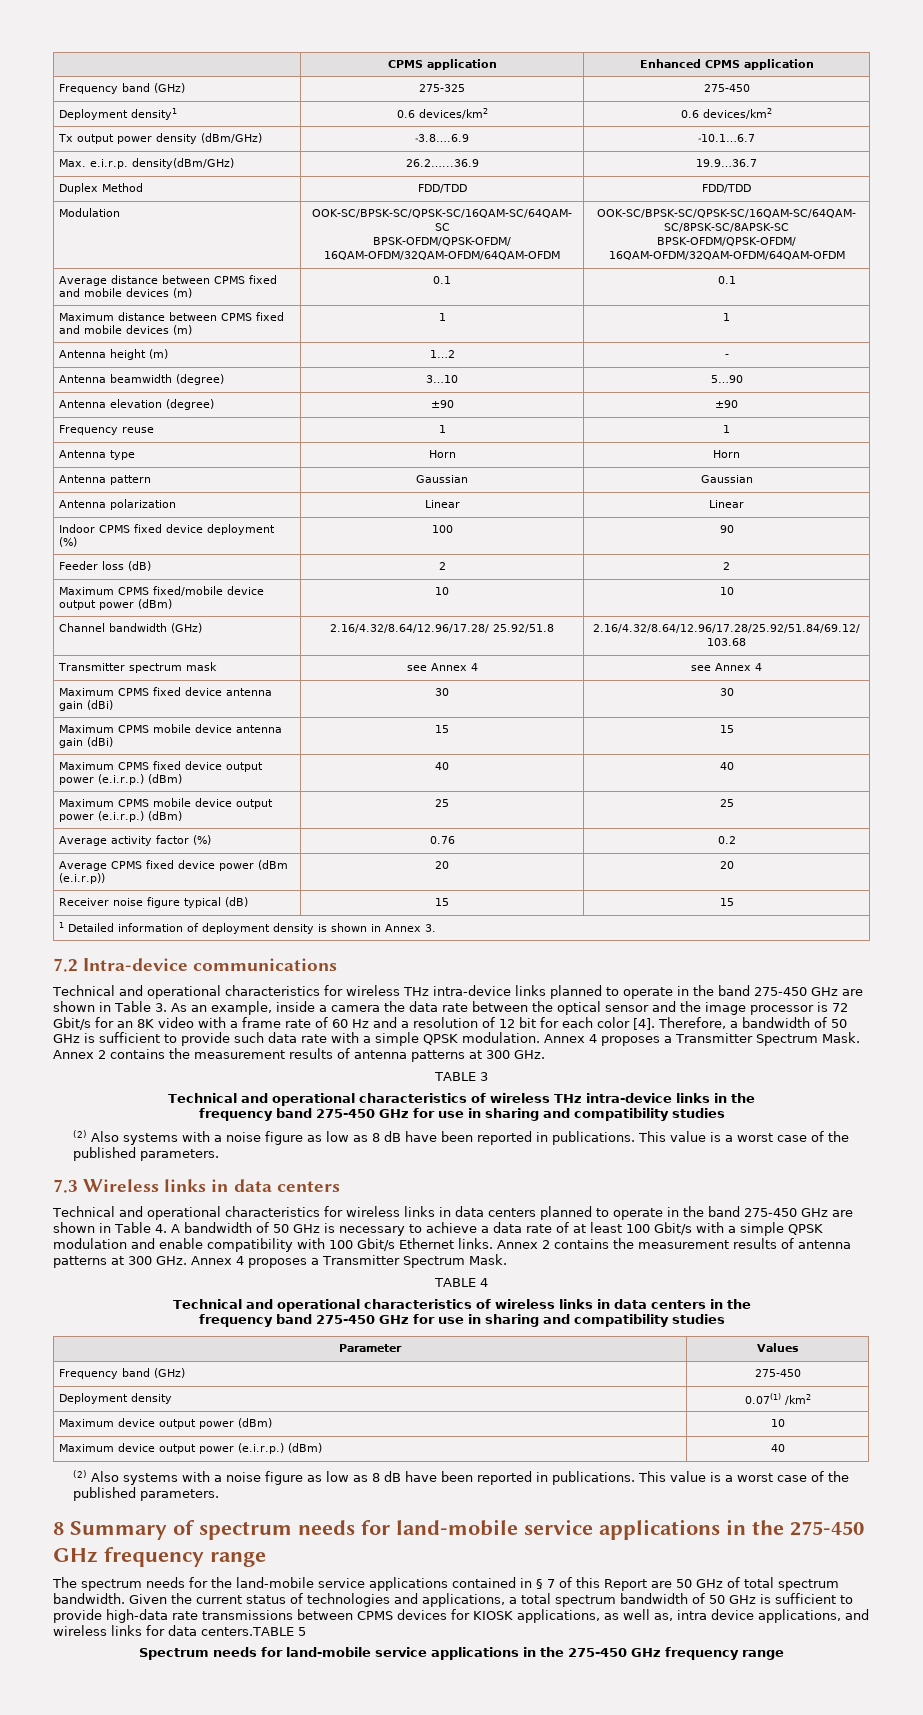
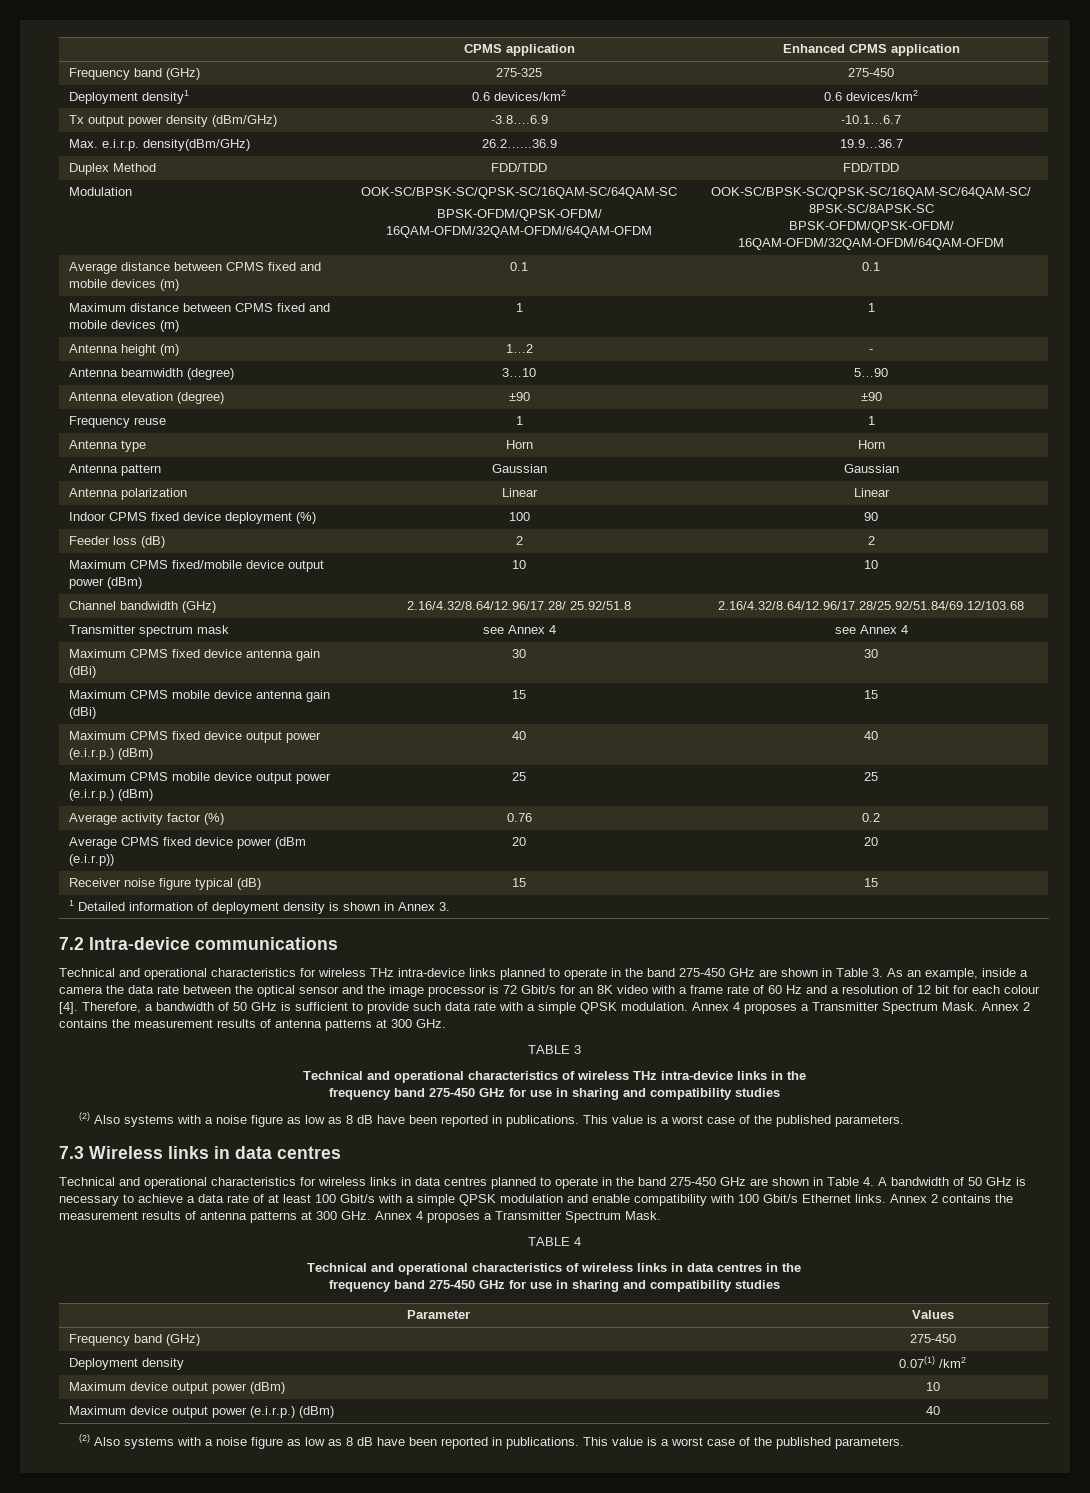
[597,1017,630,1028] color -> [1004,985,1040,994] colour
[276,1181,340,1192] centers -> [277,1146,341,1159] centres
[487,1208,536,1217] centers -> [444,1177,487,1186] centres
[650,1300,706,1309] centers -> [717,1263,762,1272] centres
[53,1519,864,1540] [53,1547,266,1567] [52,1577,839,1591] [53,1593,853,1607] [53,1609,869,1623] [53,1625,306,1636] [139,1647,784,1660] // 8 Summary of spectrum needs for land-mobile service applications in the 275-450 GHz frequency range // The spectrum needs for the land-mobile service applications contained in § 7 of this Report are 50 GHz of total spectrum bandwidth. Given the current status of technologies and applications, a total spectrum bandwidth of 50 GHz is sufficient to provide high-data rate transmissions between CPMS devices for KIOSK applications, as well as, intra device applications, and wireless links for data centers.TABLE 5 // Spectrum needs for land-mobile service applications in the 275-450 GHz frequency range -> (905, 1443) none

